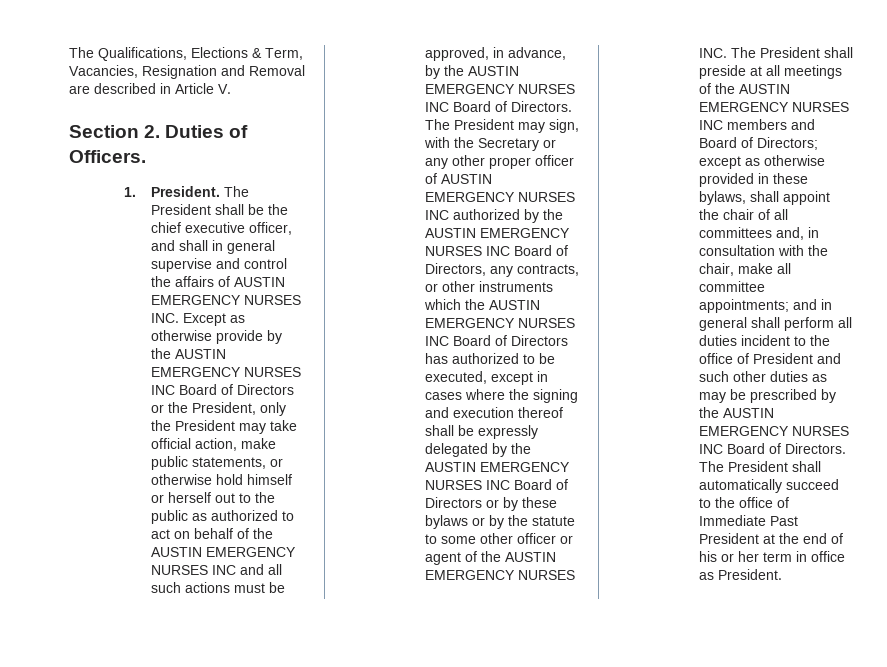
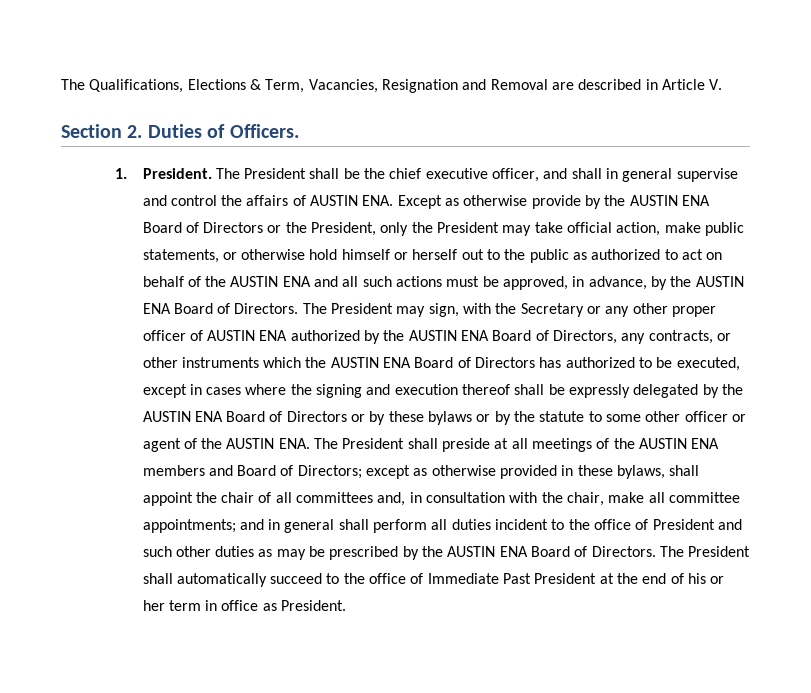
[150,295,301,305] [150,313,179,323] EMERGENCY NURSES INC. -> [362,195,394,206] ENA.
[150,367,301,377] [150,385,175,395] EMERGENCY NURSES INC -> [682,195,711,206] ENA
[205,547,296,557] [150,565,236,575] EMERGENCY NURSES INC -> [282,276,311,287] ENA
[424,84,575,94] [424,102,449,112] EMERGENCY NURSES INC -> [142,303,171,314] ENA
[424,192,575,202] [424,210,449,220] EMERGENCY NURSES INC -> [259,330,288,341] ENA
[479,228,570,238] [424,246,510,256] EMERGENCY NURSES INC -> [461,330,490,341] ENA
[424,318,575,328] [424,336,449,346] EMERGENCY NURSES INC -> [383,357,412,368] ENA
[479,462,570,472] [424,480,510,490] EMERGENCY NURSES INC -> [194,411,223,422] ENA
[424,570,575,580] [698,48,727,58] EMERGENCY NURSES INC. -> [278,438,310,449] ENA.
[698,102,849,112] [698,120,723,130] EMERGENCY NURSES INC -> [691,438,720,449] ENA
[698,426,849,436] [698,444,723,454] EMERGENCY NURSES INC -> [499,546,528,557] ENA

